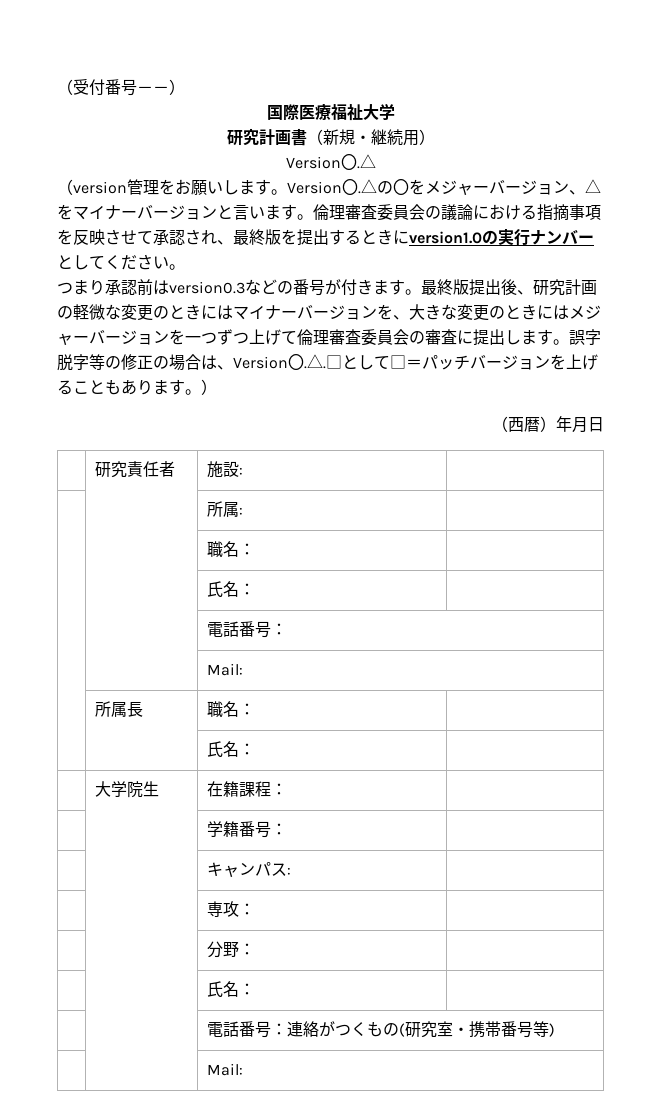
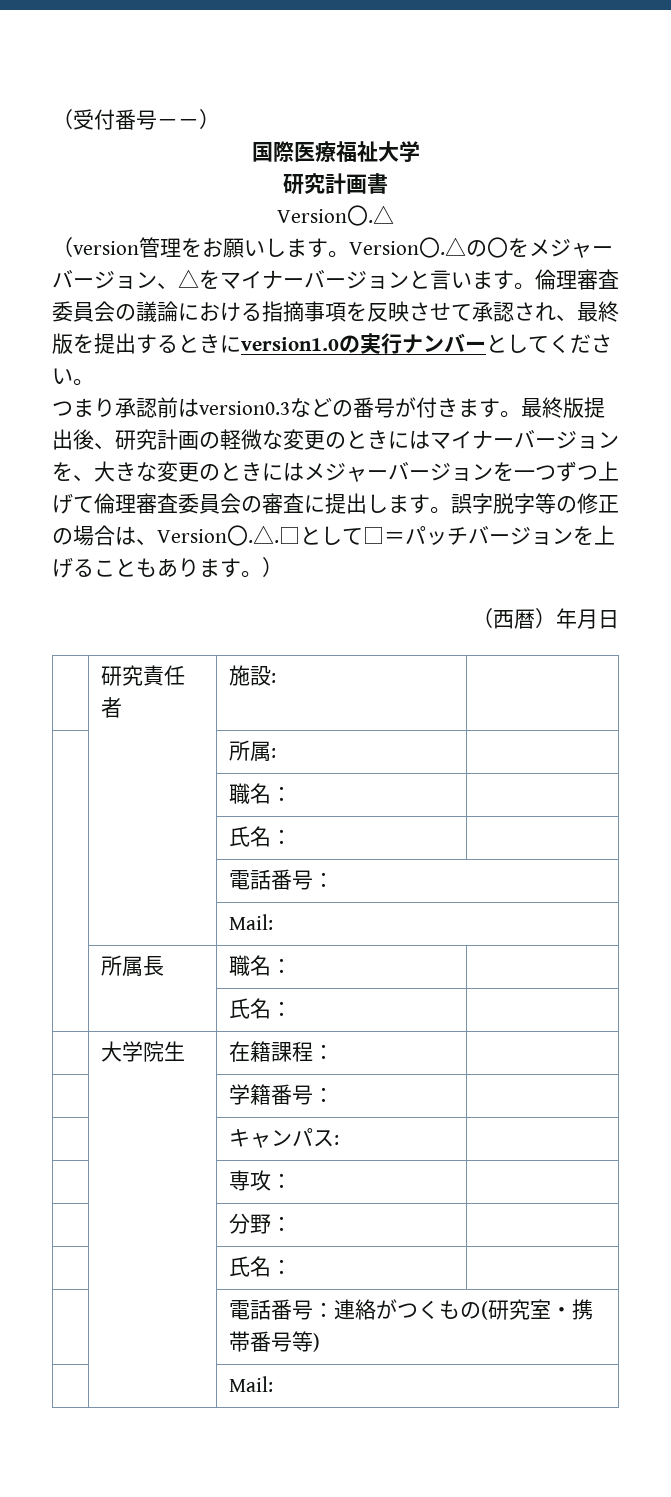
[306,129,435,146] （新規・継続用） -> (388, 183) none

